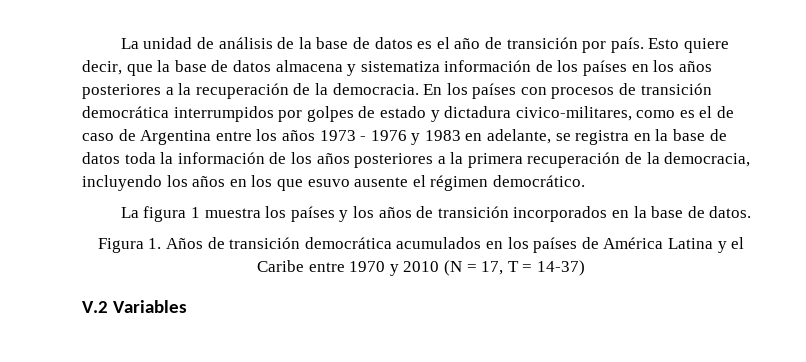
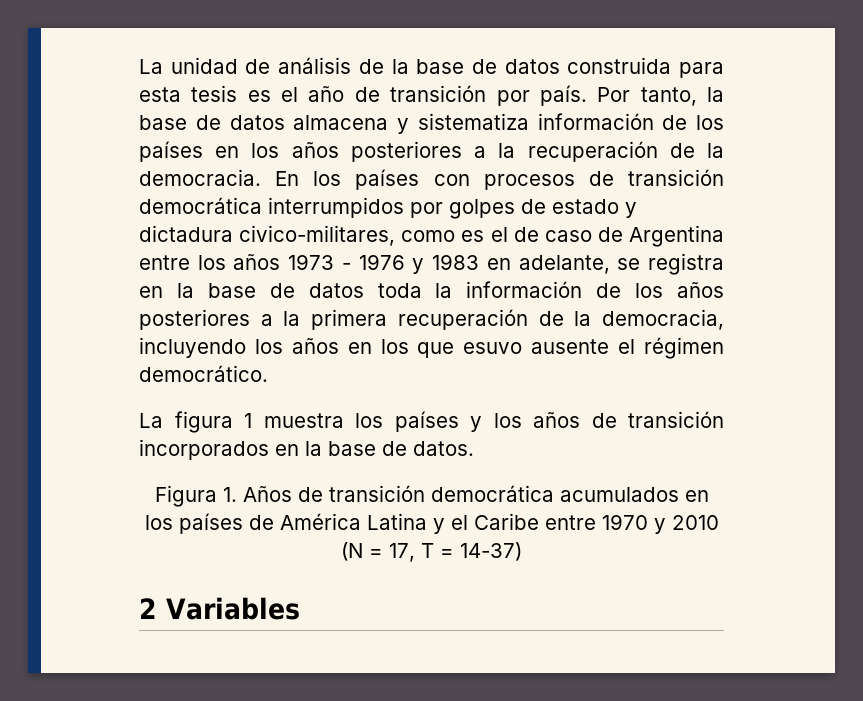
(413, 43) none -> [567,57,724,78] [139,85,238,102] construida para esta tesis
[648,38,729,53] [82,60,153,76] Esto quiere decir, que -> [597,87,697,106] Por tanto,
[82,301,108,313] V.2 -> [139,598,157,619] 2

